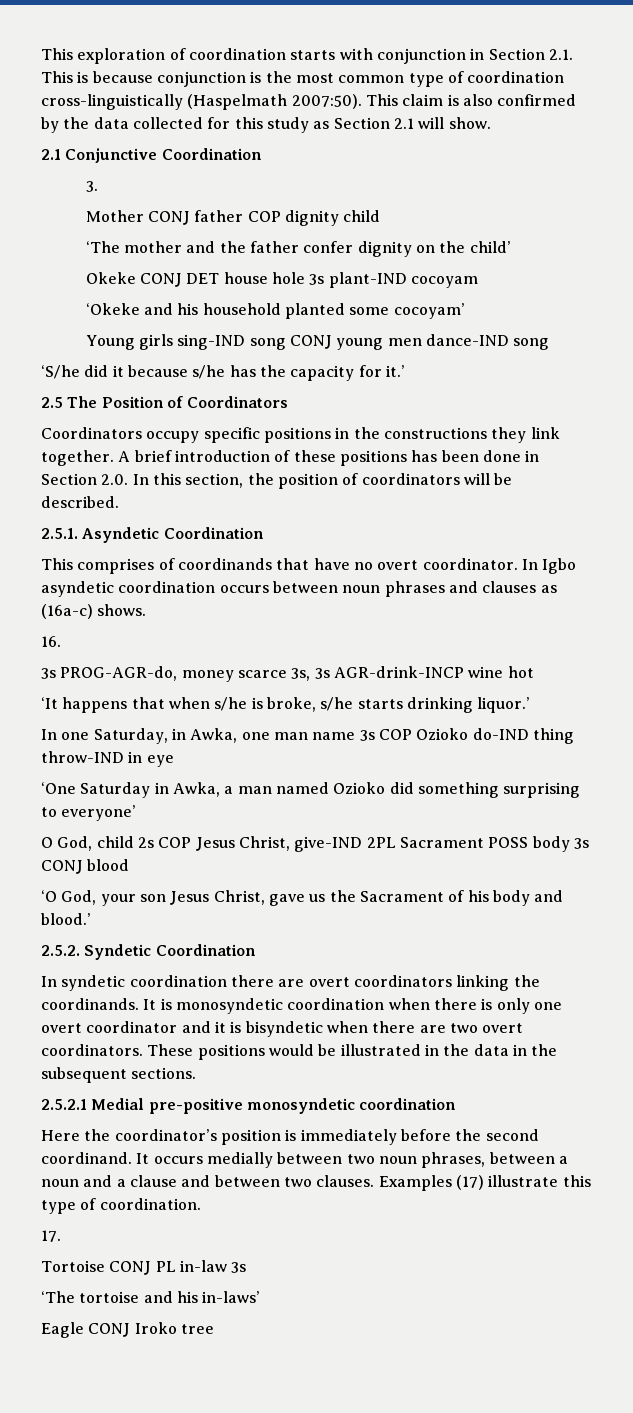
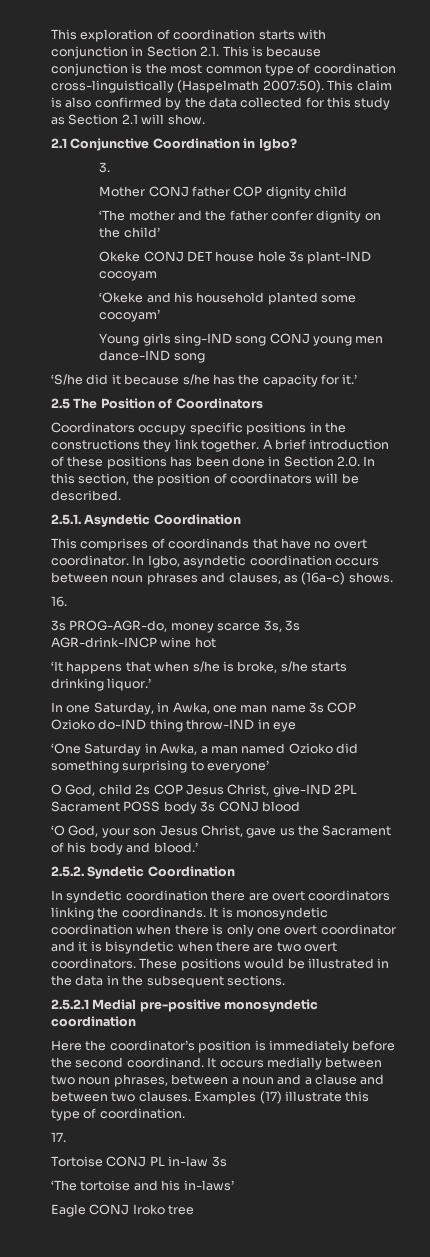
(262, 154) none -> [243,138,297,151] in Igbo?
[542,558,577,574] Igbo -> [147,555,180,568] Igbo,
[482,581,537,593] clauses -> [228,572,281,584] clauses,

